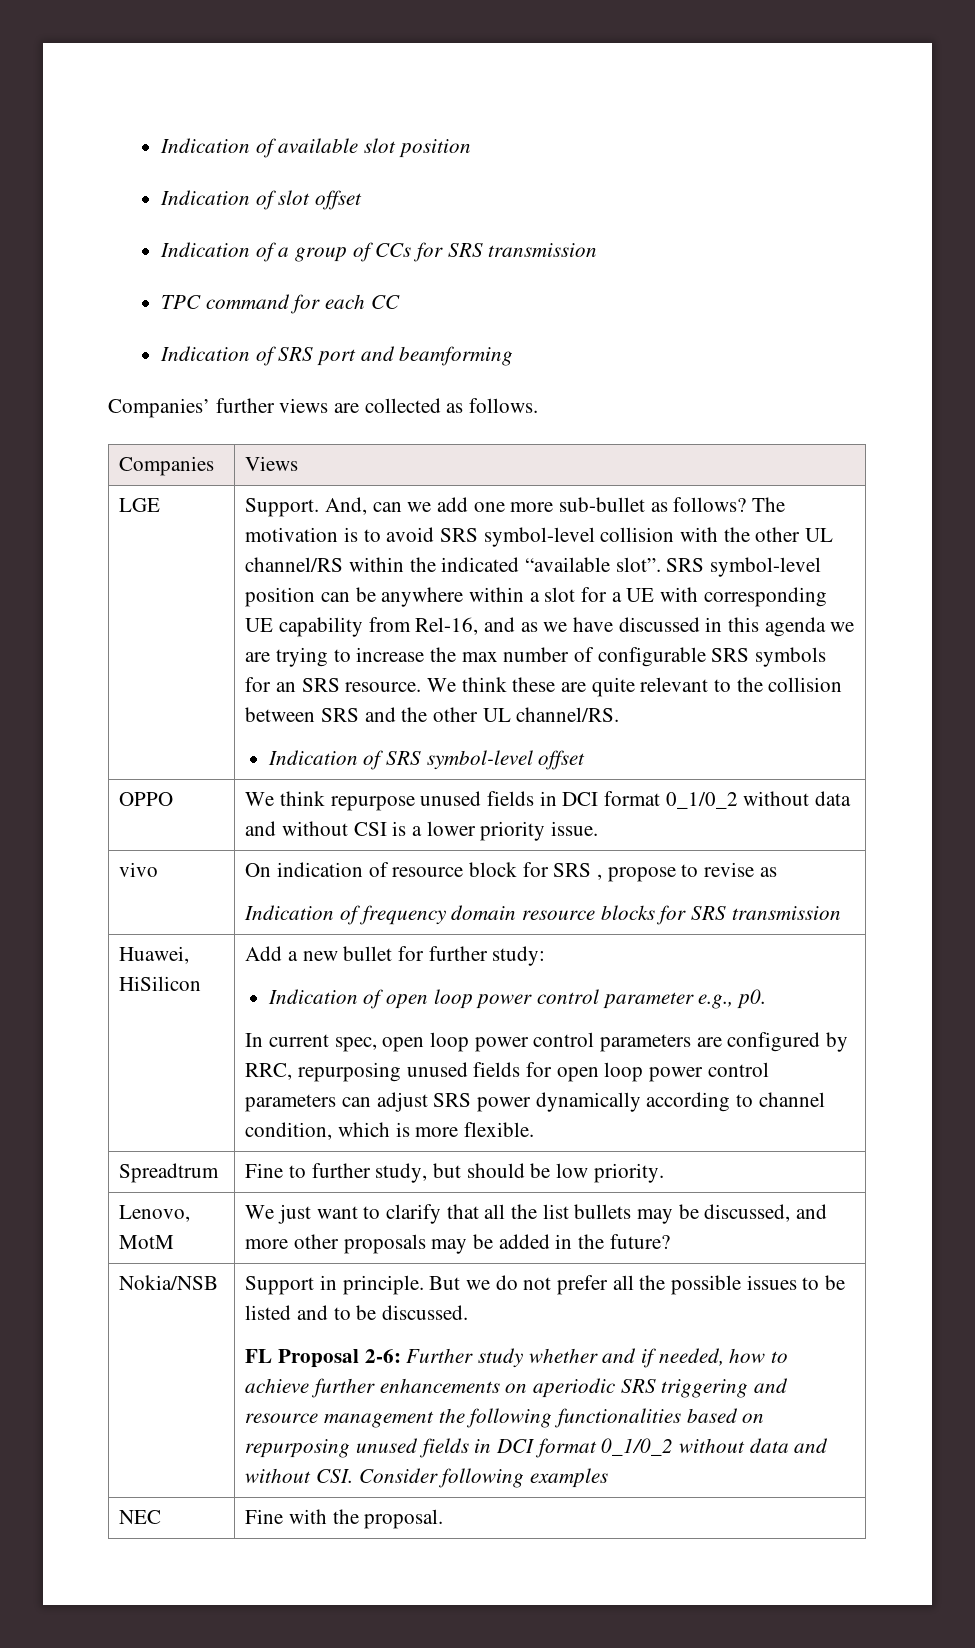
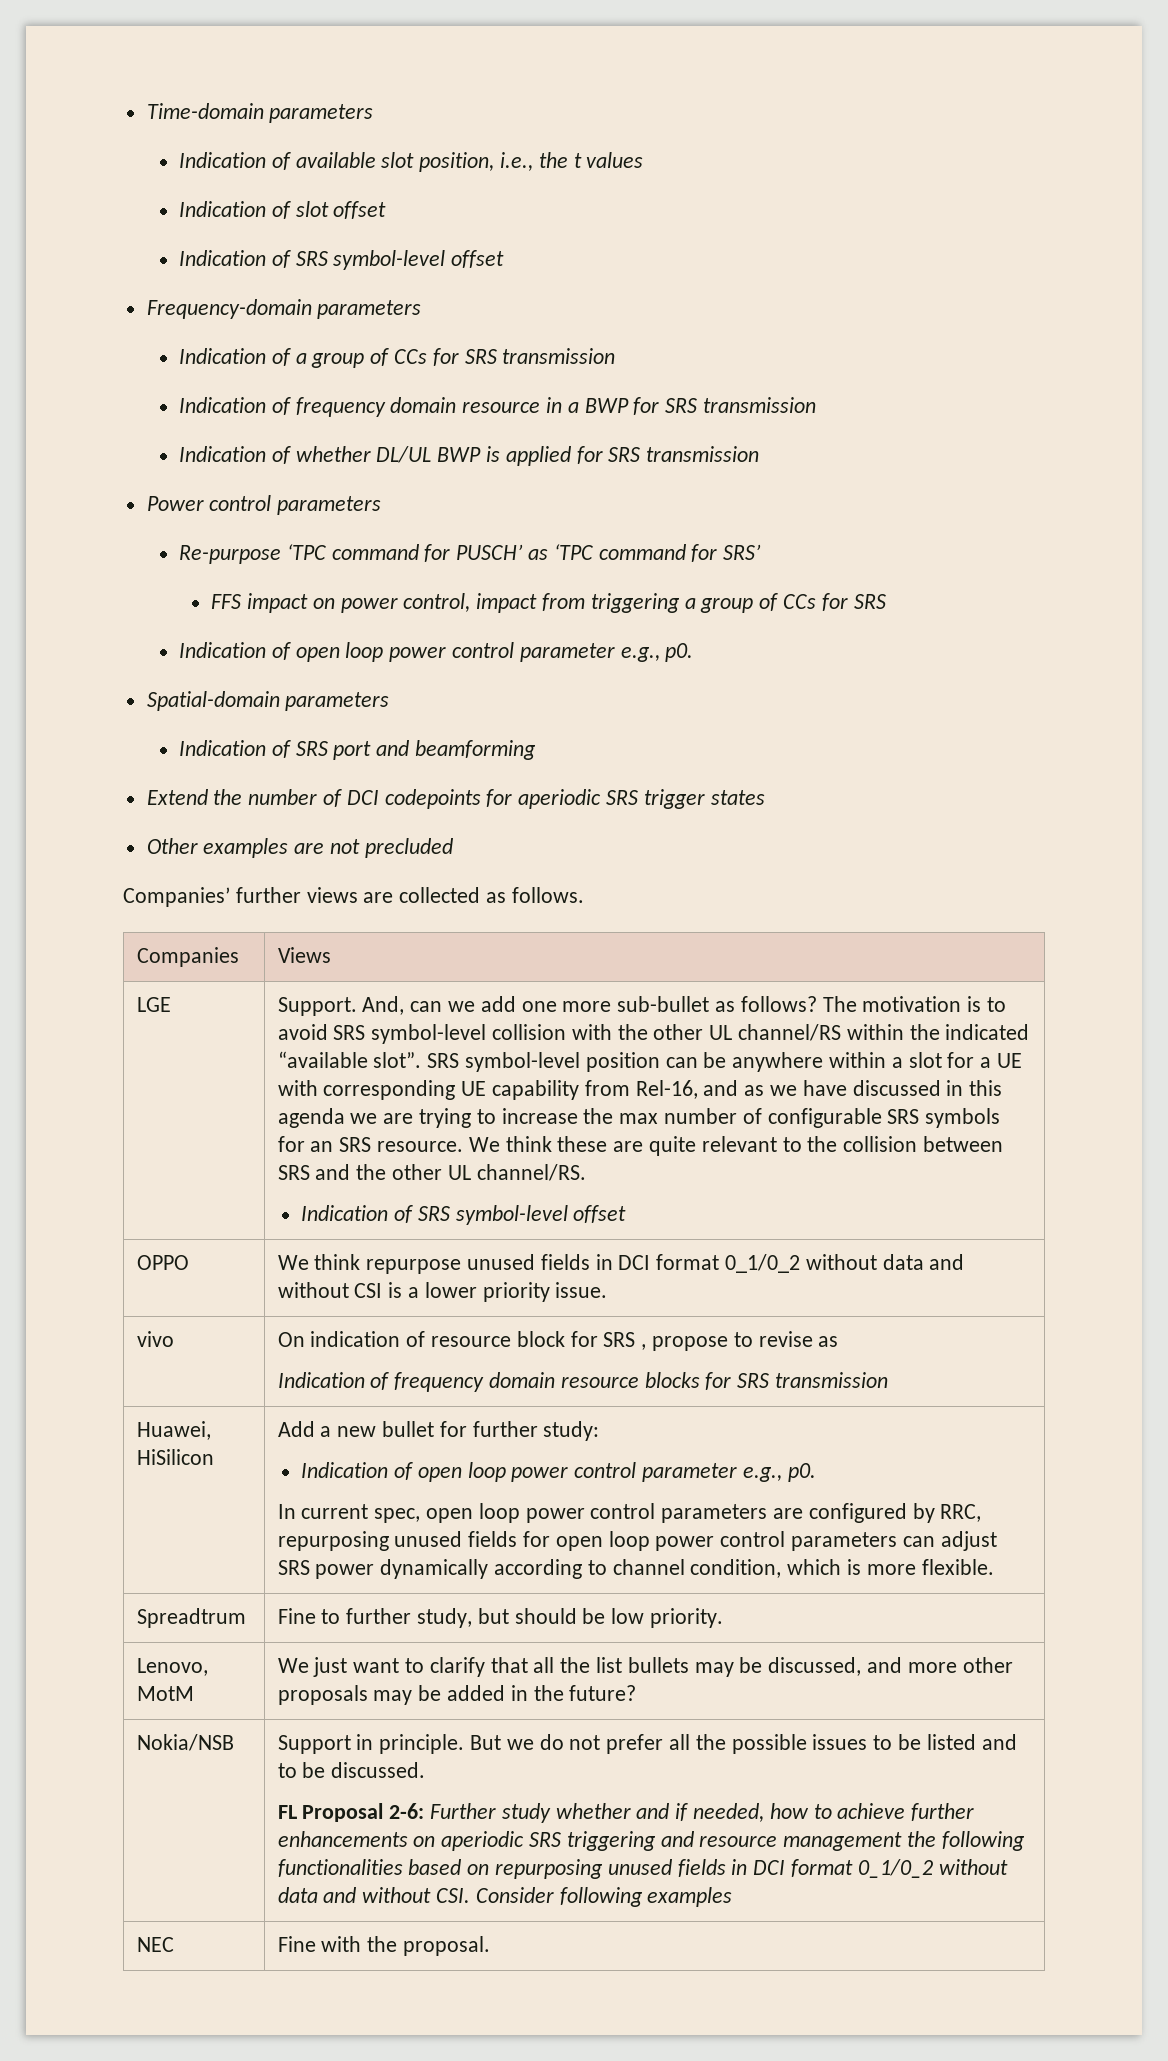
(160, 145) none -> [146,103,374,123] Time-domain parameters //
[398,139,471,158] position -> [419,152,644,172] position, i.e., the t values
(363, 200) none -> [178,250,505,270] [146,299,422,319] // Indication of SRS symbol-level offset // Frequency-domain parameters
[161,294,400,314] TPC command for each CC -> [178,397,816,417] [178,446,760,466] [146,495,382,515] [178,544,762,564] [211,593,886,613] [178,642,694,662] [146,691,390,711] Indication of frequency domain resource in a BWP for SRS transmission // Indication of whether DL/UL BWP is applied for SRS transmission // Power control parameters // Re-purpose ‘TPC command for PUSCH’ as ‘TPC command for SRS’ // FFS impact on power control, impact from triggering a group of CCs for SRS // Indication of open loop power control parameter e.g., p0. // Spatial-domain parameters
(514, 356) none -> [146,789,765,809] [146,838,453,858] // Extend the number of DCI codepoints for aperiodic SRS trigger states // Other examples are not precluded

